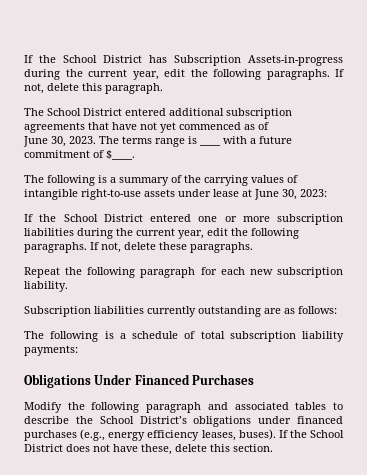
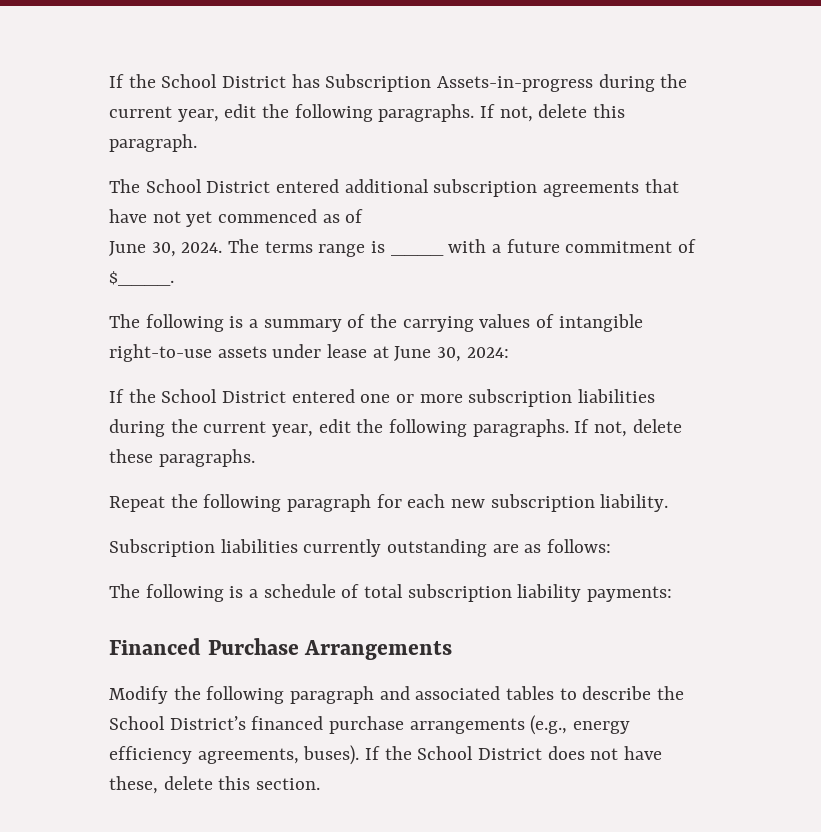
[69,136,96,144] 2023. -> [181,242,223,253] 2024.
[300,189,327,197] 2023: -> [466,347,509,358] 2024:
[24,374,255,388] Obligations Under Financed Purchases -> [109,638,453,660] Financed Purchase Arrangements
[193,416,343,427] [24,430,77,441] obligations under financed purchases -> [251,716,525,734] financed purchase arrangements
[201,430,236,441] leases, -> [197,748,299,764] agreements,

